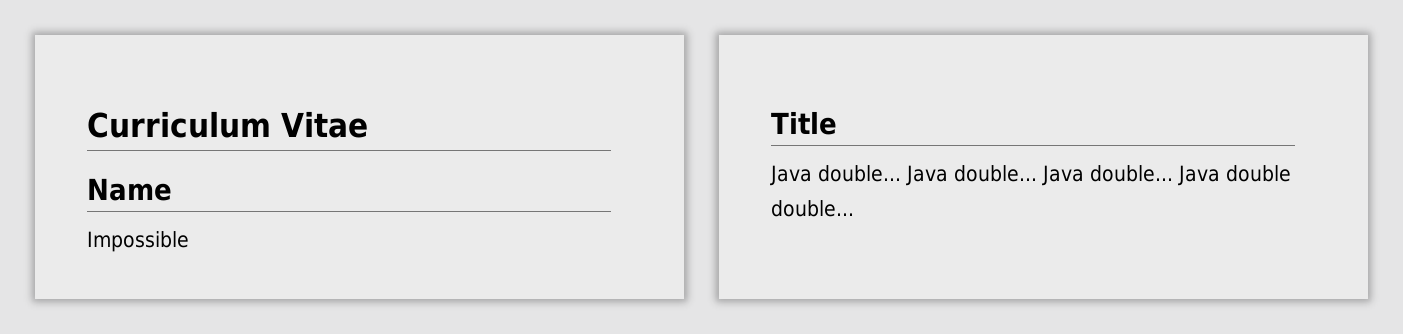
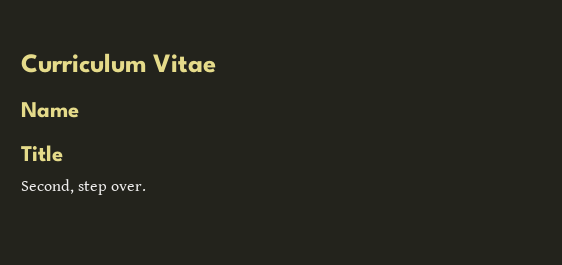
[87,231,189,252] // Impossible -> (79, 110) none
[770,165,1291,186] [771,200,854,217] Java double... Java double... Java double... Java double double... -> [21,179,147,195] Second, step over.

